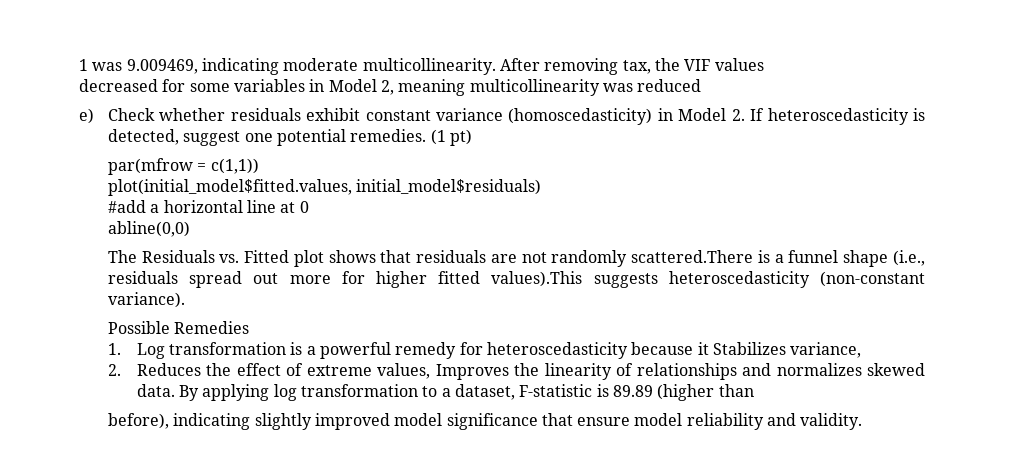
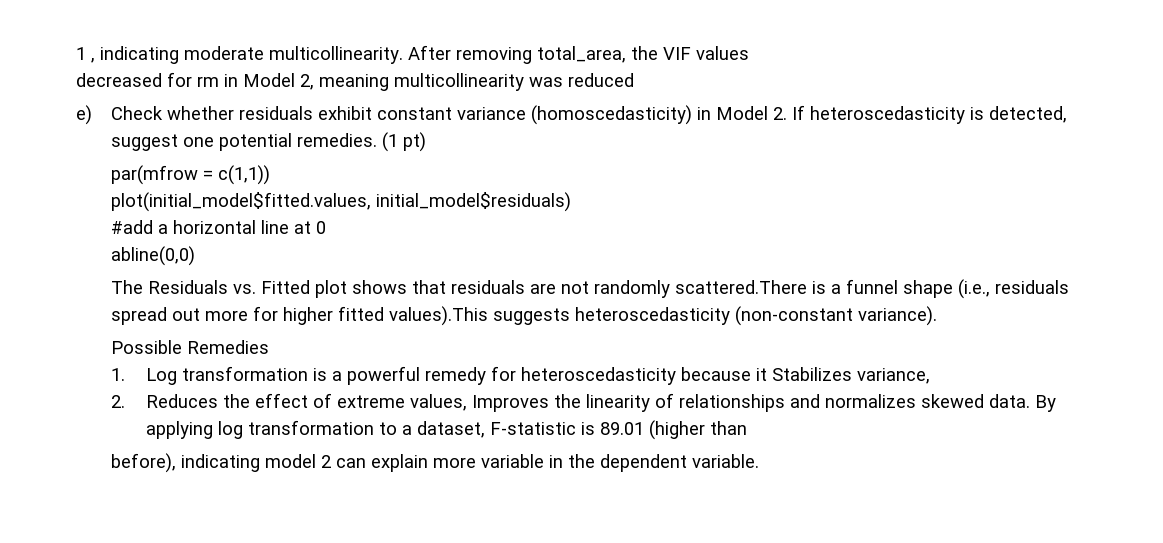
[92,59,198,74] was 9.009469, -> [91,58,95,63] ,
[622,60,651,74] tax, -> [537,46,626,63] total_area,
[189,79,305,92] some variables -> [197,76,219,87] rm
[613,385,654,397] 89.89 -> [599,422,644,435] 89.01
[254,413,863,430] slightly improved model significance that ensure model reliability and validity. -> [264,454,759,472] model 2 can explain more variable in the dependent variable.

